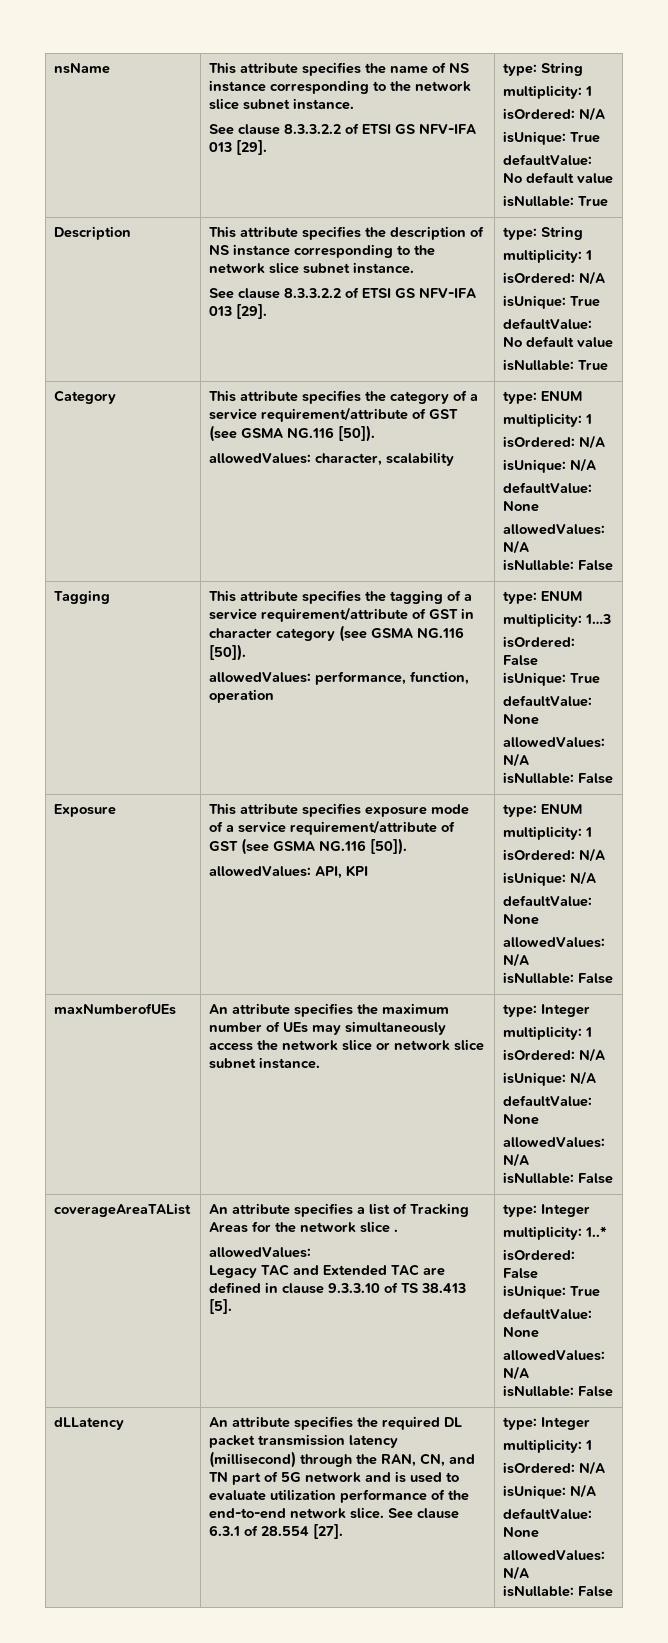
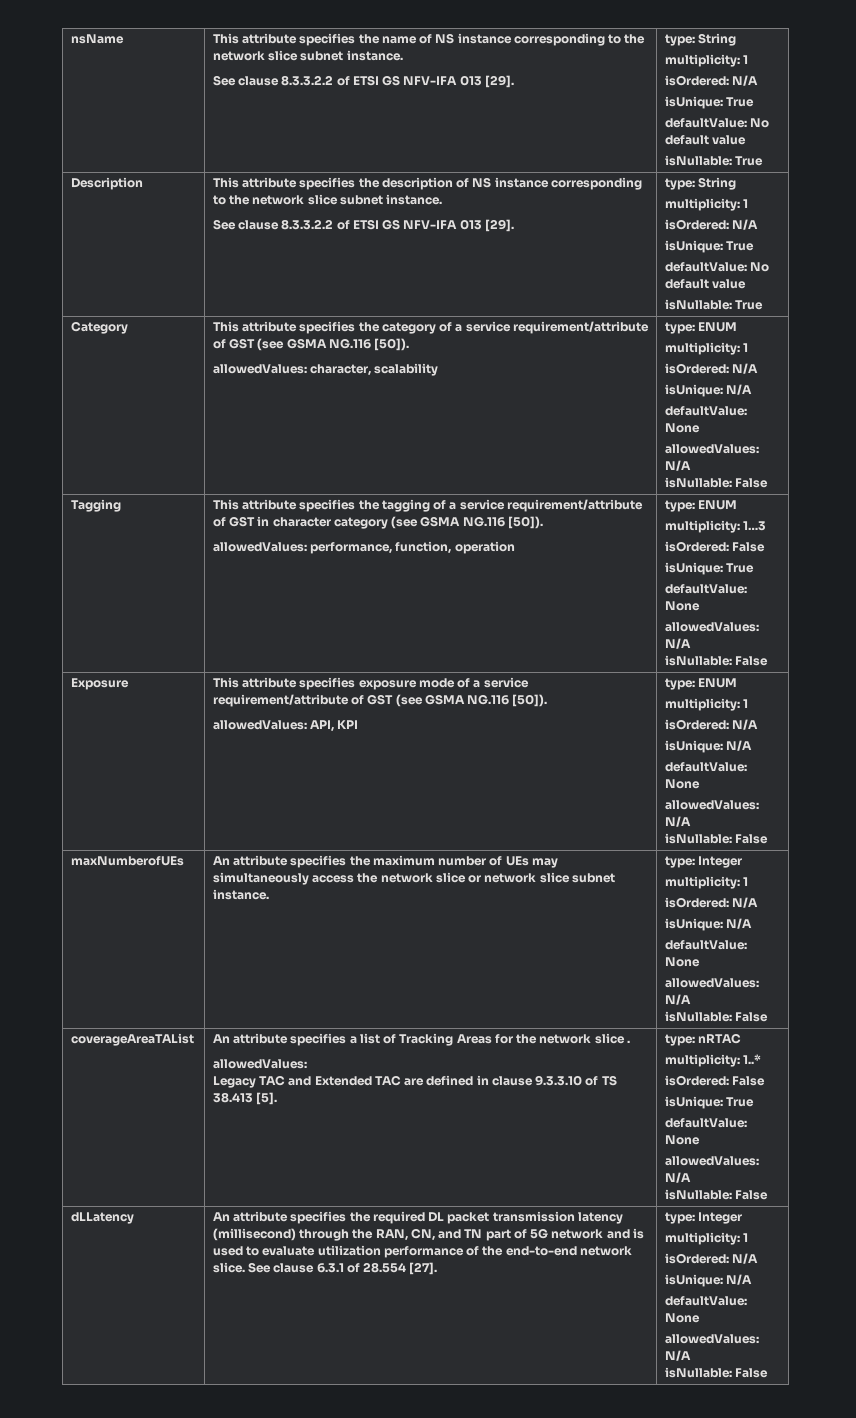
[541,1204,591,1217] Integer -> [698,1033,742,1044] nRTAC

